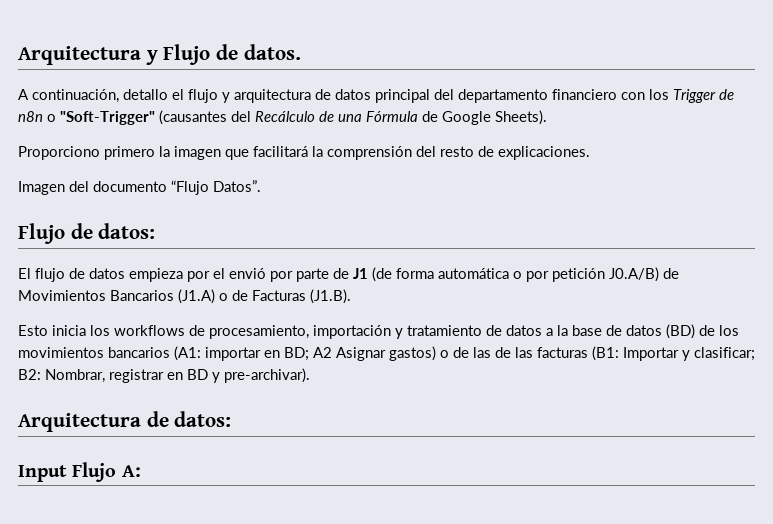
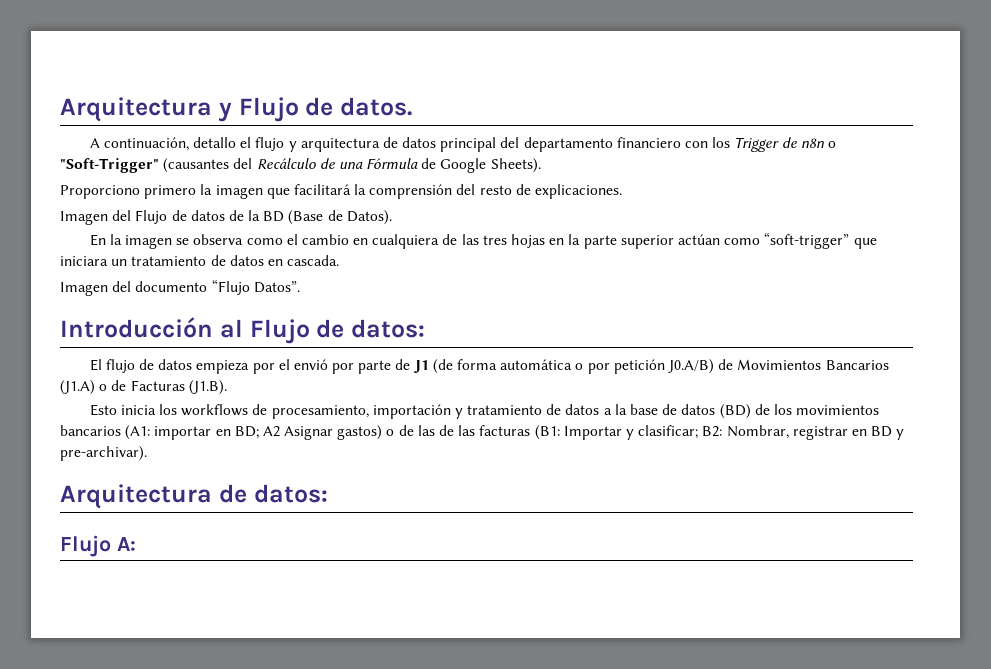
(590, 153) none -> [60,210,392,225] [89,232,877,249] [60,255,340,266] // Imagen del Flujo de datos de la BD (Base de Datos). // En la imagen se observa como el cambio en cualquiera de las tres hojas en la parte superior actúan como “soft-trigger” que iniciara un tratamiento de datos en cascada.
(261, 186) none -> [60,317,243,338] Introducción al
[18,465,67,482] Input -> (328, 493) none

